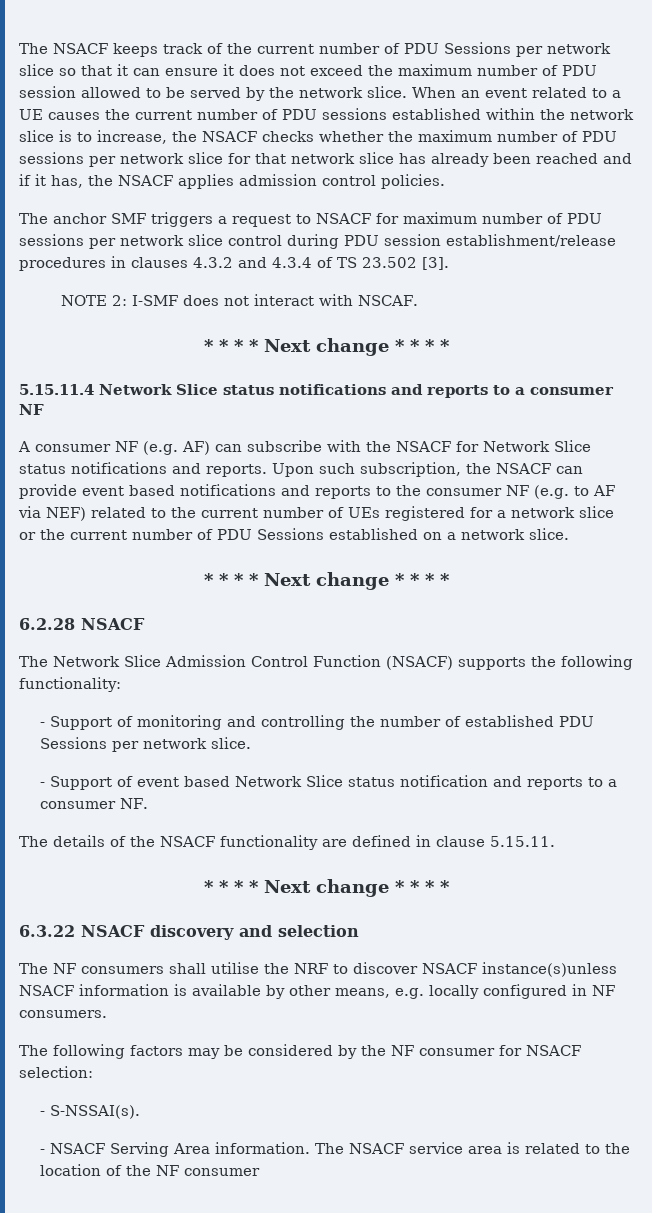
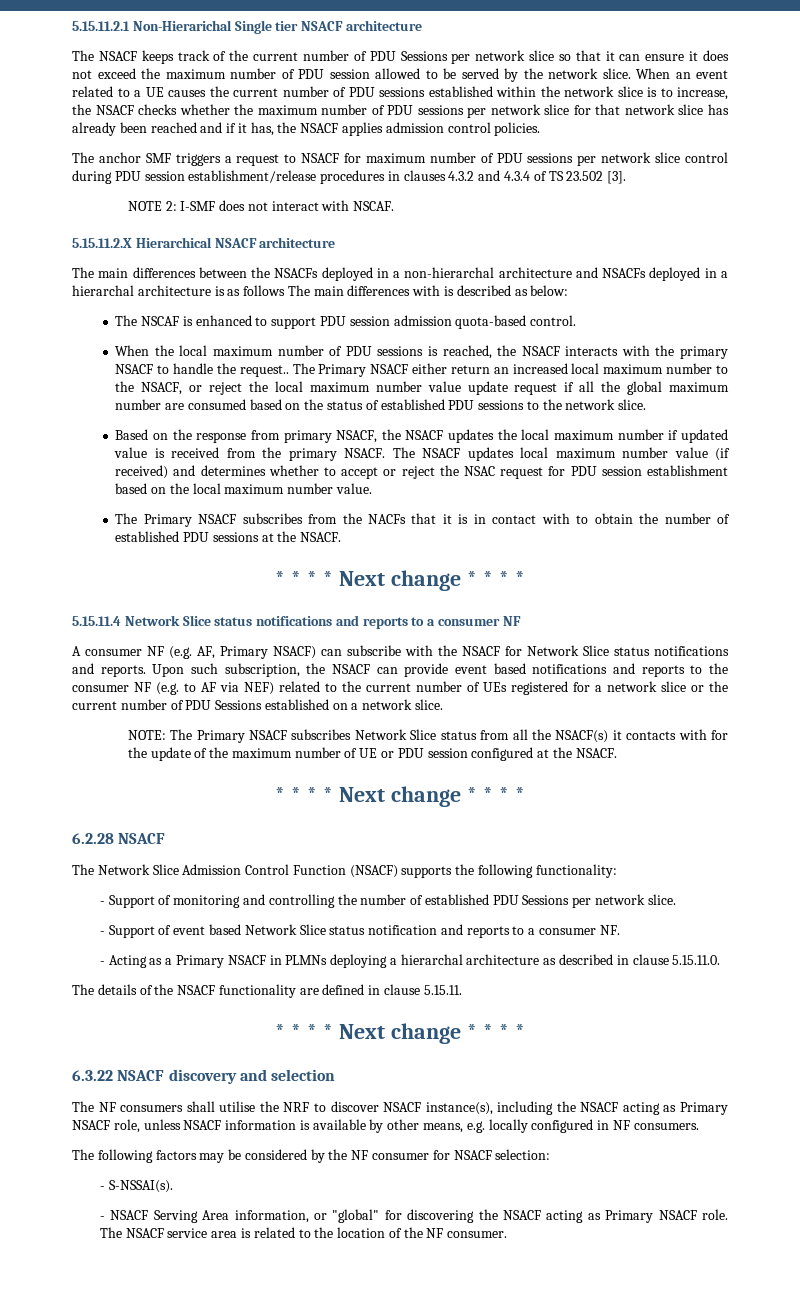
(19, 48) none -> [72,20,422,34] 5.15.11.2.1 Non-Hierarichal Single tier NSACF architecture //
(419, 300) none -> [72,237,336,248] [72,267,728,281] [72,285,569,296] [115,315,577,329] [115,345,728,359] [115,363,728,377] [115,381,730,395] [115,399,647,410] [115,429,728,443] [114,447,730,461] [115,465,728,479] [115,483,372,494] [115,513,730,527] [115,531,342,542] // 5.15.11.2.X Hierarchical NSACF architecture // The main differences between the NSACFs deployed in a non-hierarchal architecture and NSACFs deployed in a hierarchal architecture is as follows The main differences with is described as below: // The NSCAF is enhanced to support PDU session admission quota-based control. // When the local maximum number of PDU sessions is reached, the NSACF interacts with the primary NSACF to handle the request.. The Primary NSACF either return an increased local maximum number to the NSACF, or reject the local maximum number value update request if all the global maximum number are consumed based on the status of established PDU sessions to the network slice. // Based on the response from primary NSACF, the NSACF updates the local maximum number if updated value is received from the primary NSACF. The NSACF updates local maximum number value (if received) and determines whether to accept or reject the NSAC request for PDU session establishment based on the local maximum number value. // The Primary NSACF subscribes from the NACFs that it is in contact with to obtain the number of established PDU sessions at the NSACF.
[182,441,210,455] AF) -> [197,646,316,659] AF, Primary NSACF)
(569, 534) none -> [127,729,728,743] [127,747,617,761] // NOTE: The Primary NSACF subscribes Network Slice status from all the NSACF(s) it contacts with for the update of the maximum number of UE or PDU session configured at the NSACF.
(149, 803) none -> [99,954,721,968] // - Acting as a Primary NSACF in PLMNs deploying a hierarchal architecture as described in clause 5.15.11.0.
[482,962,617,977] instance(s)unless -> [425,1101,728,1115] [72,1119,181,1133] instance(s), including the NSACF acting as Primary NSACF role, unless
[215,1142,311,1154] information. -> [234,1209,729,1223] information, or "global" for discovering the NSACF acting as Primary NSACF role.
[184,1168,261,1176] consumer -> [447,1231,508,1238] consumer.

